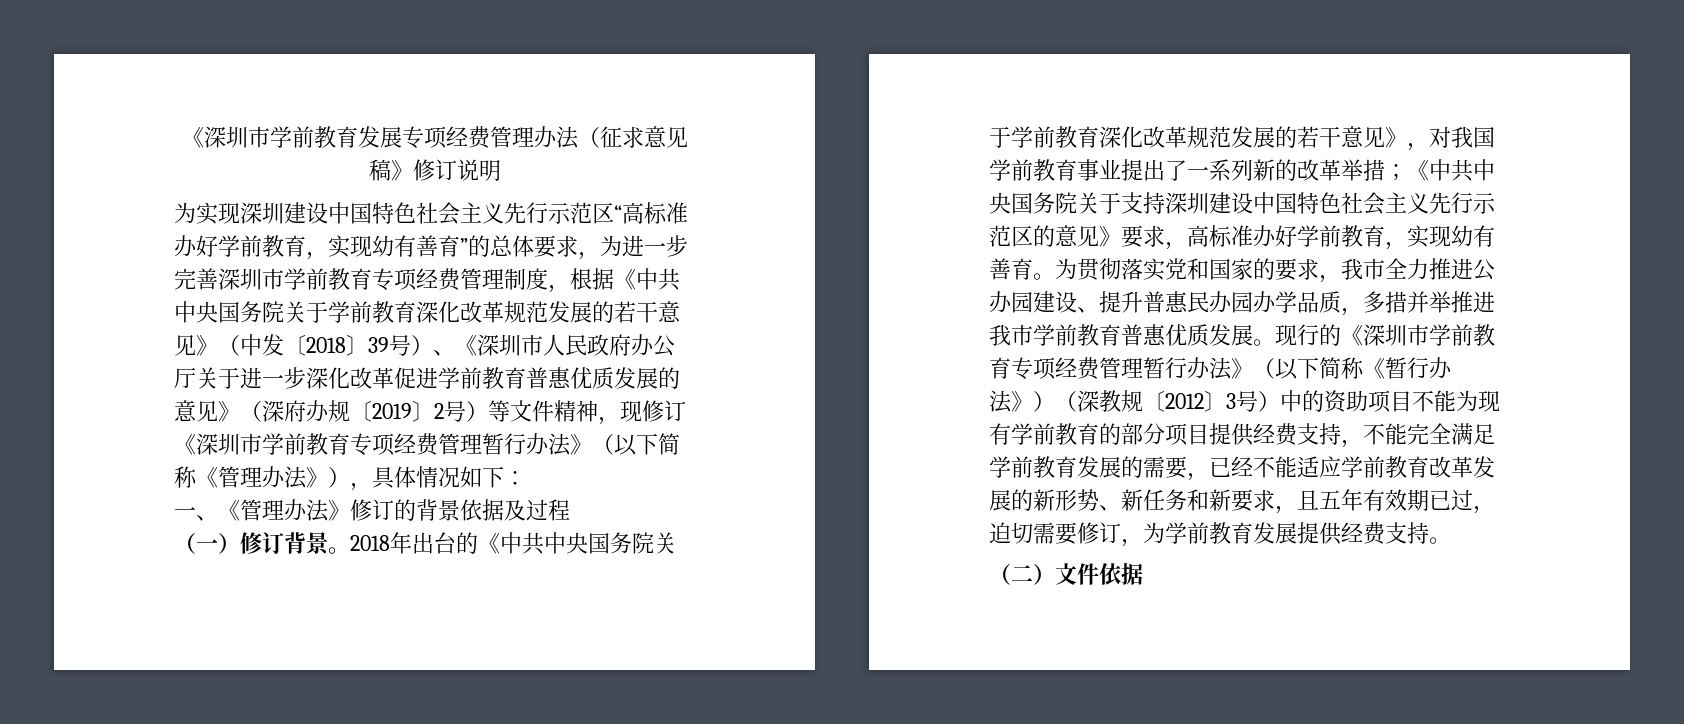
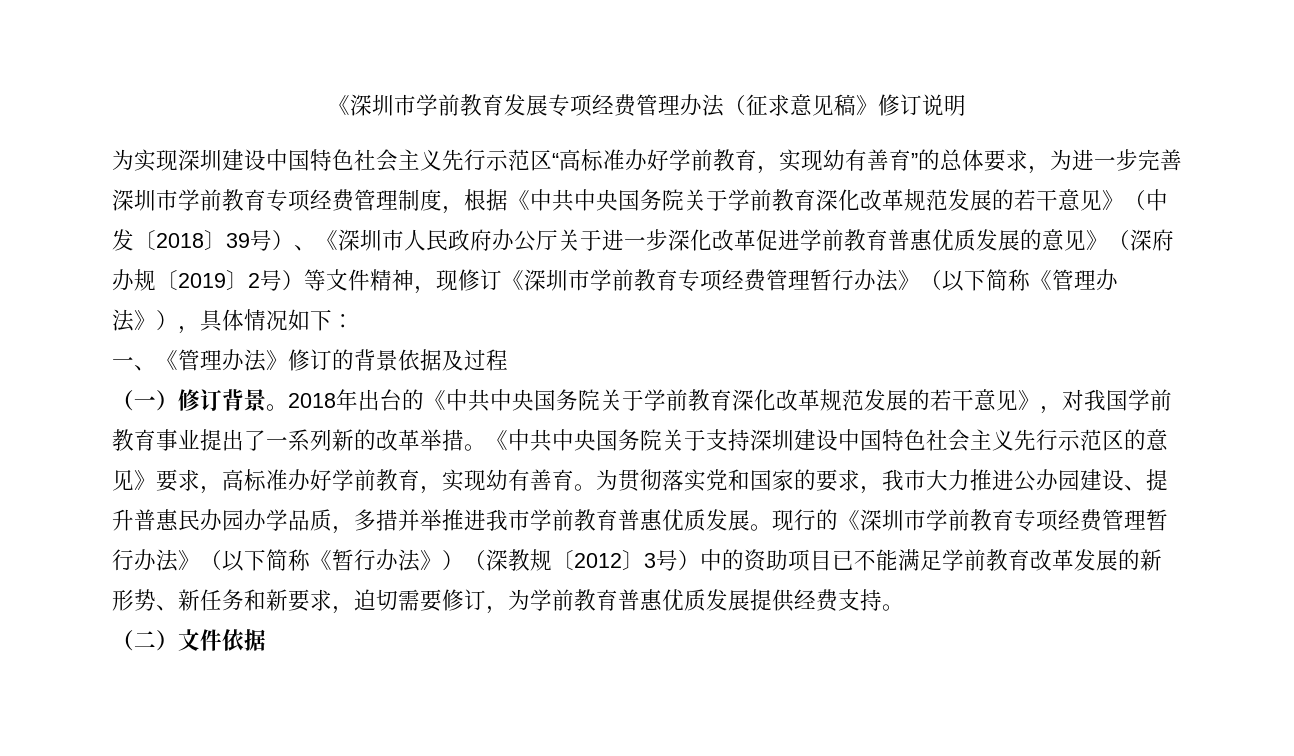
[1385,164,1407,181] ； -> [464,444,486,451] 。
[1385,258,1407,279] 全 -> [926,469,948,491] 大
[1412,390,1500,412] [989,423,1495,448] [989,456,1341,481] 不能为现有学前教育的部分项目提供经费支持，不能完全满足学前教育发展的需要，已经不能适应 -> [832,549,942,571] 已不能满足
[1297,489,1495,514] 且五年有效期已过， -> (354, 610) none
(1253, 533) none -> [618,589,706,611] 普惠优质

